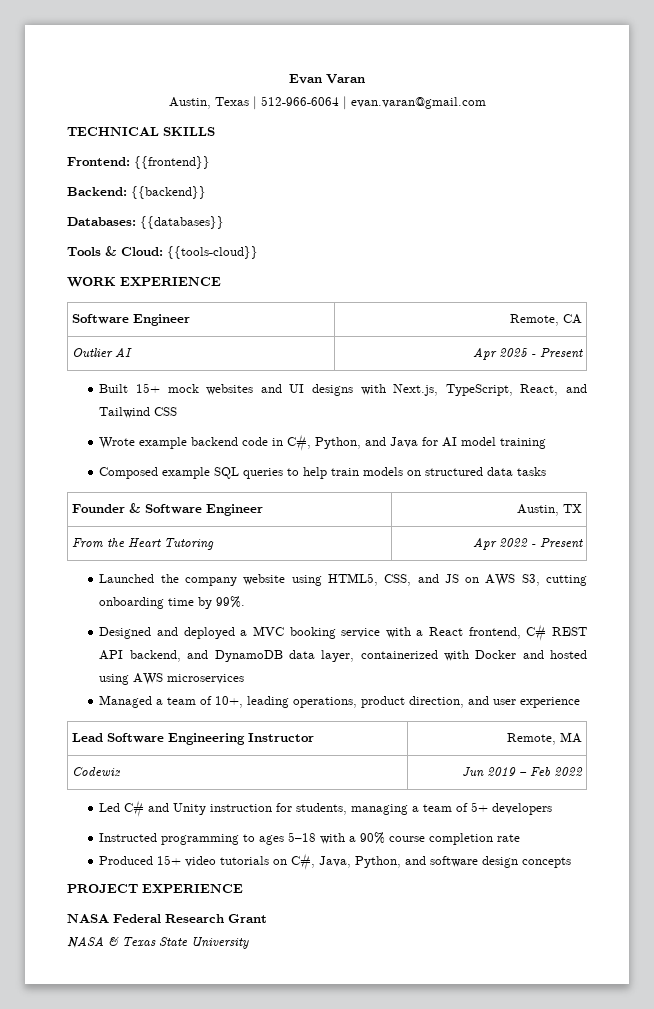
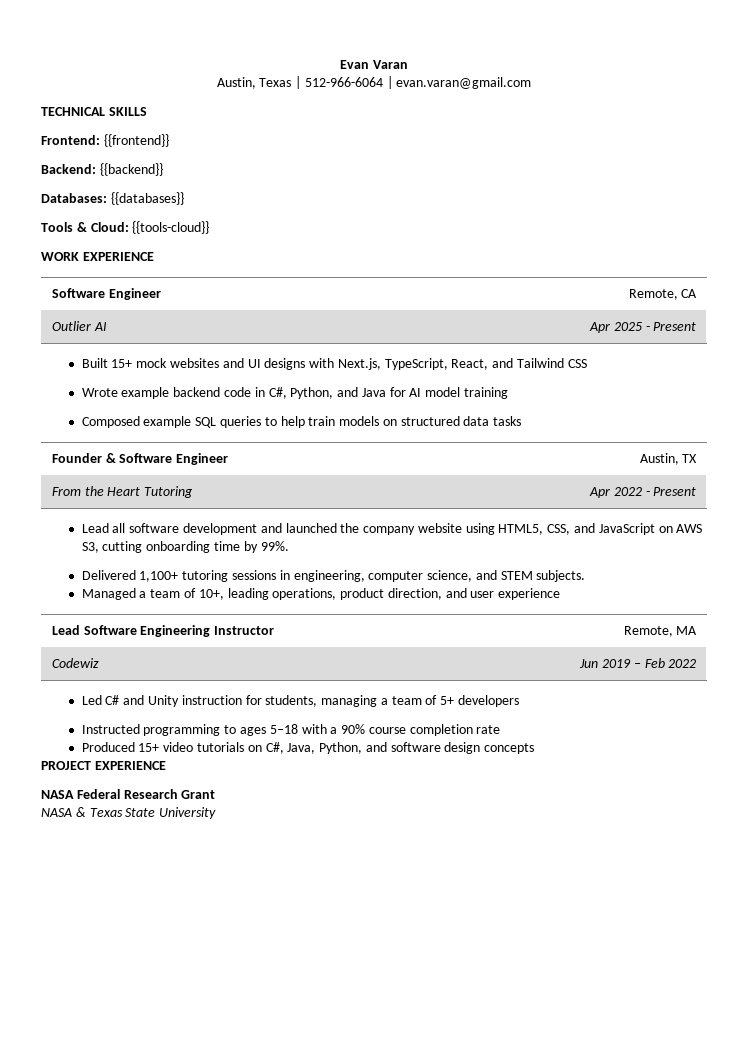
[99,574,155,583] Launched -> [81,523,337,535] Lead all software development and launched
[444,574,459,583] JS -> [598,523,655,535] JavaScript
[99,624,587,641] [99,650,587,662] [99,673,245,685] Designed and deployed a MVC booking service with a React frontend, C# REST API backend, and DynamoDB data layer, containerized with Docker and hosted using AWS microservices -> [81,570,586,582] Delivered 1,100+ tutoring sessions in engineering, computer science, and STEM subjects.

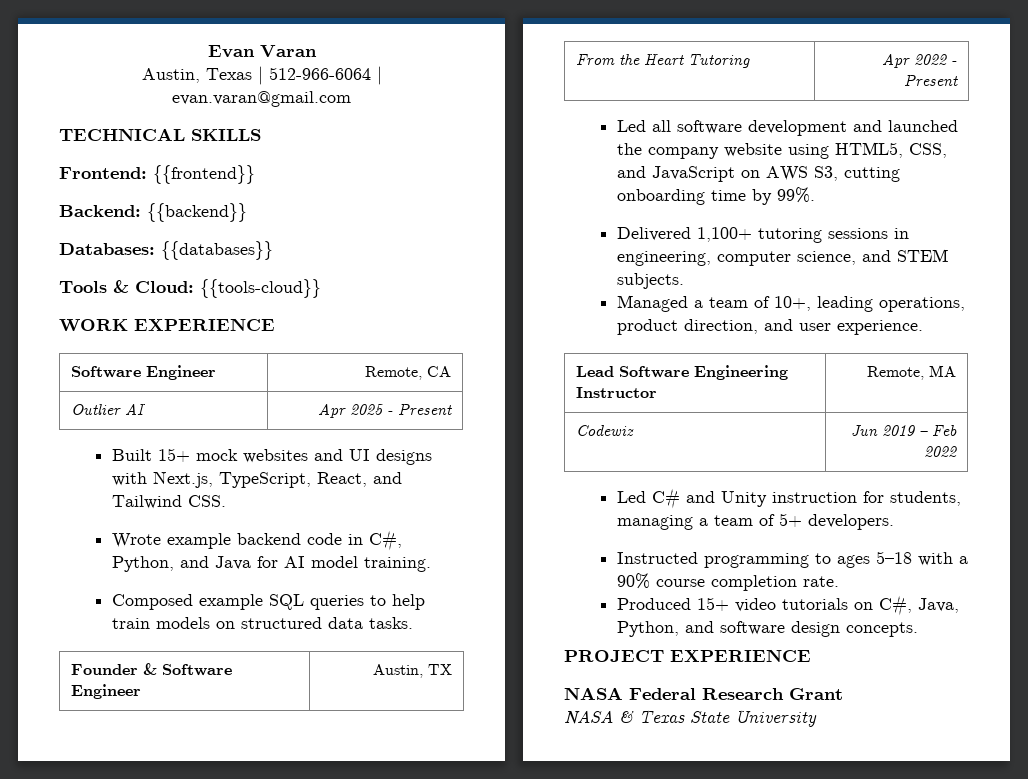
[567,359,587,368] CSS -> [187,495,226,507] CSS.
[463,387,508,399] training -> [363,557,431,572] training.
[493,416,522,426] tasks -> [368,617,413,629] tasks.
[81,523,109,533] Lead -> [616,120,646,132] Led
[498,588,561,600] experience -> [836,320,923,335] experience.
[457,695,519,707] developers -> [807,514,894,530] developers.
[476,725,501,734] rate -> [802,576,839,587] rate.
[484,743,535,754] concepts -> [845,622,918,637] concepts.

